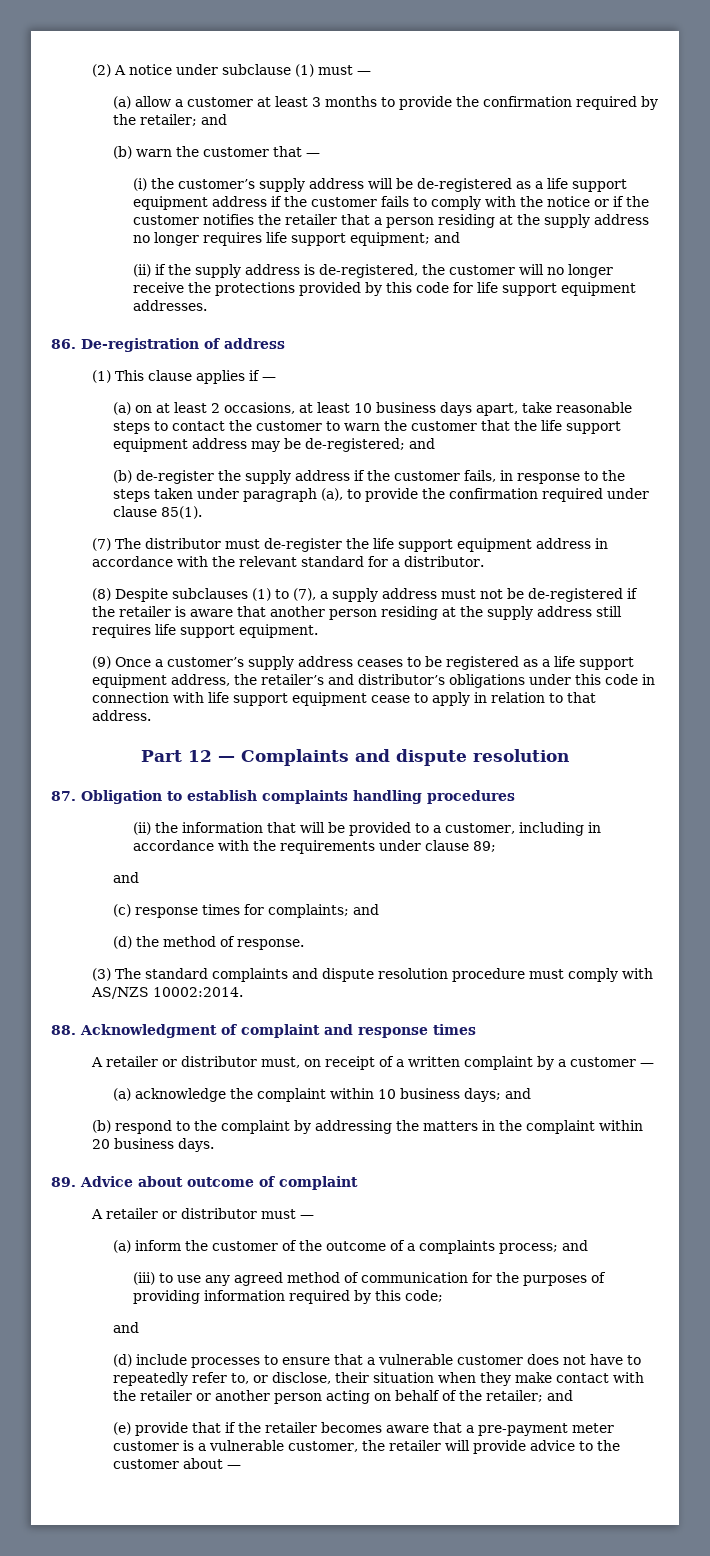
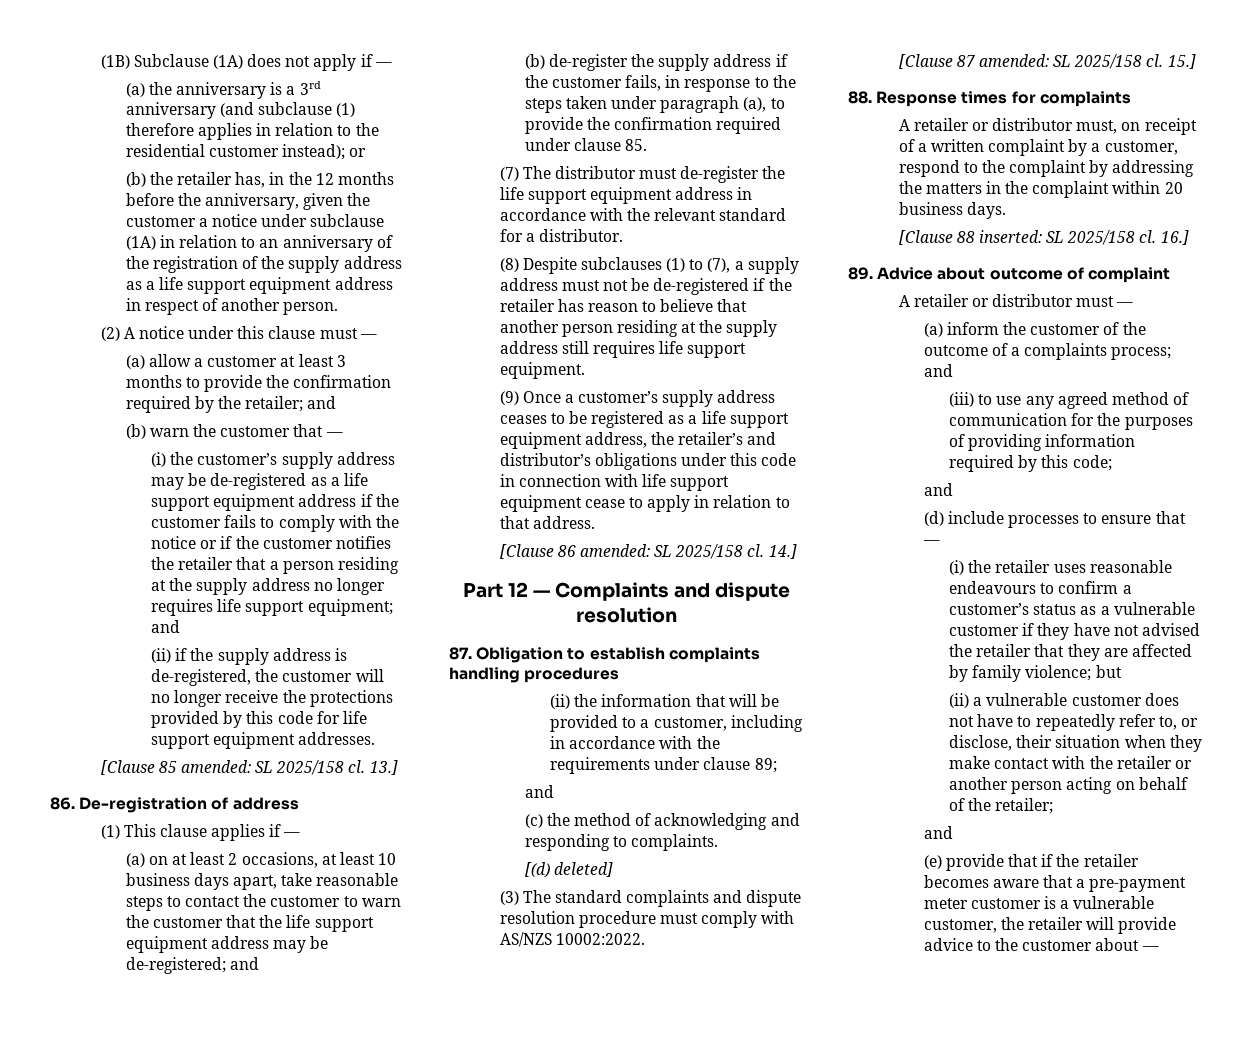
(92, 70) none -> [100,54,392,71] [125,81,321,99] [125,102,356,119] [125,123,379,140] [125,144,367,160] [125,172,395,188] [125,193,371,210] [125,214,385,227] [125,235,393,252] [125,256,402,273] [125,277,393,294] [125,298,339,315] (1B) Subclause (1A) does not apply if — // (a) the anniversary is a 3rd anniversary (and subclause (1) therefore applies in relation to the residential customer instead); or // (b) the retailer has, in the 12 months before the anniversary, given the customer a notice under subclause (1A) in relation to an anniversary of the registration of the supply address as a life support equipment address in respect of another person. //
[222,64,315,77] subclause (1) -> [237,326,316,339] this clause
[368,178,394,189] will -> [150,477,184,490] may
(208, 305) none -> [100,760,398,775] // [Clause 85 amended: SL 2025/158 cl. 13.]
[160,506,202,519] 85(1). -> [625,139,648,151] 85.
[175,606,234,617] is aware -> [557,299,714,312] has reason to believe
(152, 715) none -> [499,544,797,559] // [Clause 86 amended: SL 2025/158 cl. 14.]
[134,904,379,918] [112,936,304,950] response times for complaints; and // (d) the method of response. -> [546,813,800,830] [524,834,719,851] [524,862,613,878] the method of acknowledging and responding to complaints. // [(d) deleted]
[153,987,244,997] [51,1024,476,1038] 10002:2014. // 88. Acknowledgment of complaint and response times -> [555,933,645,945] [898,54,1196,69] [848,91,1131,107] 10002:2022. // [Clause 87 amended: SL 2025/158 cl. 15.] // 88. Response times for complaints
[570,1057,655,1067] [112,1088,531,1102] [92,1120,112,1133] customer — // (a) acknowledge the complaint within 10 business days; and // (b) -> [1104,141,1178,155] customer,
(215, 1145) none -> [898,230,1189,245] // [Clause 88 inserted: SL 2025/158 cl. 16.]
(363, 1359) none -> [922,540,940,545] [948,560,1172,575] [948,581,1132,594] [948,602,1195,615] [948,623,1200,640] [948,644,1192,661] [948,665,1122,682] [948,693,969,708] — // (i) the retailer uses reasonable endeavours to confirm a customer’s status as a vulnerable customer if they have not advised the retailer that they are affected by family violence; but // (ii)
(543, 1396) none -> (1054, 806) //

